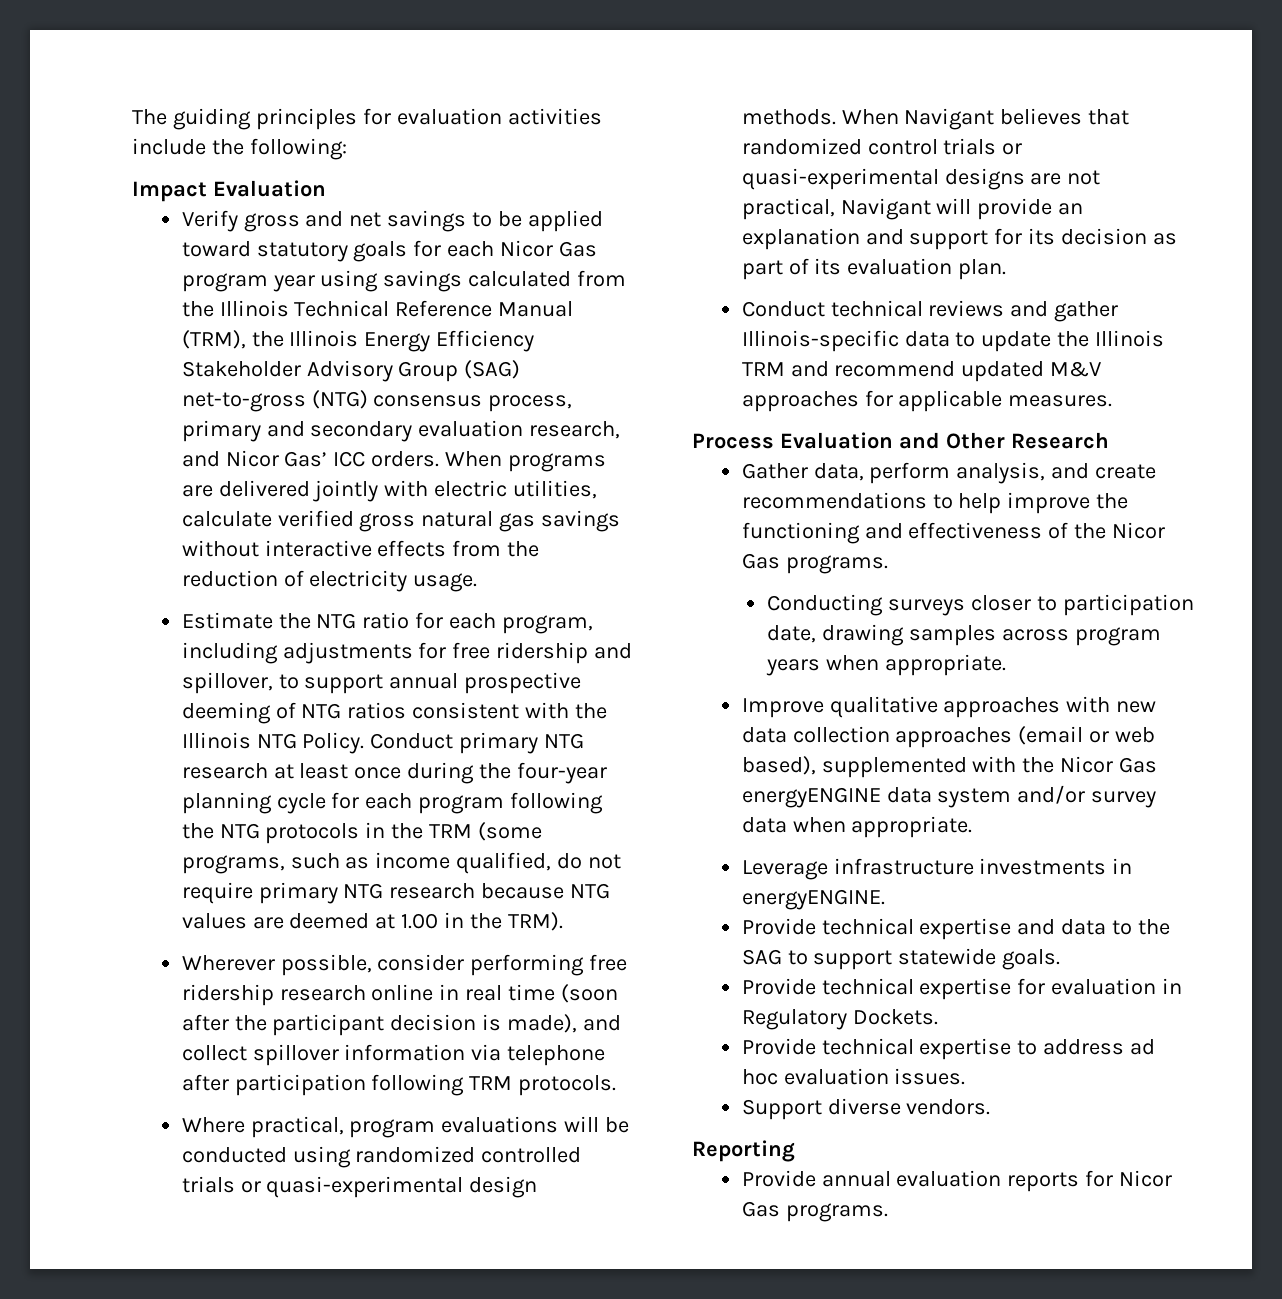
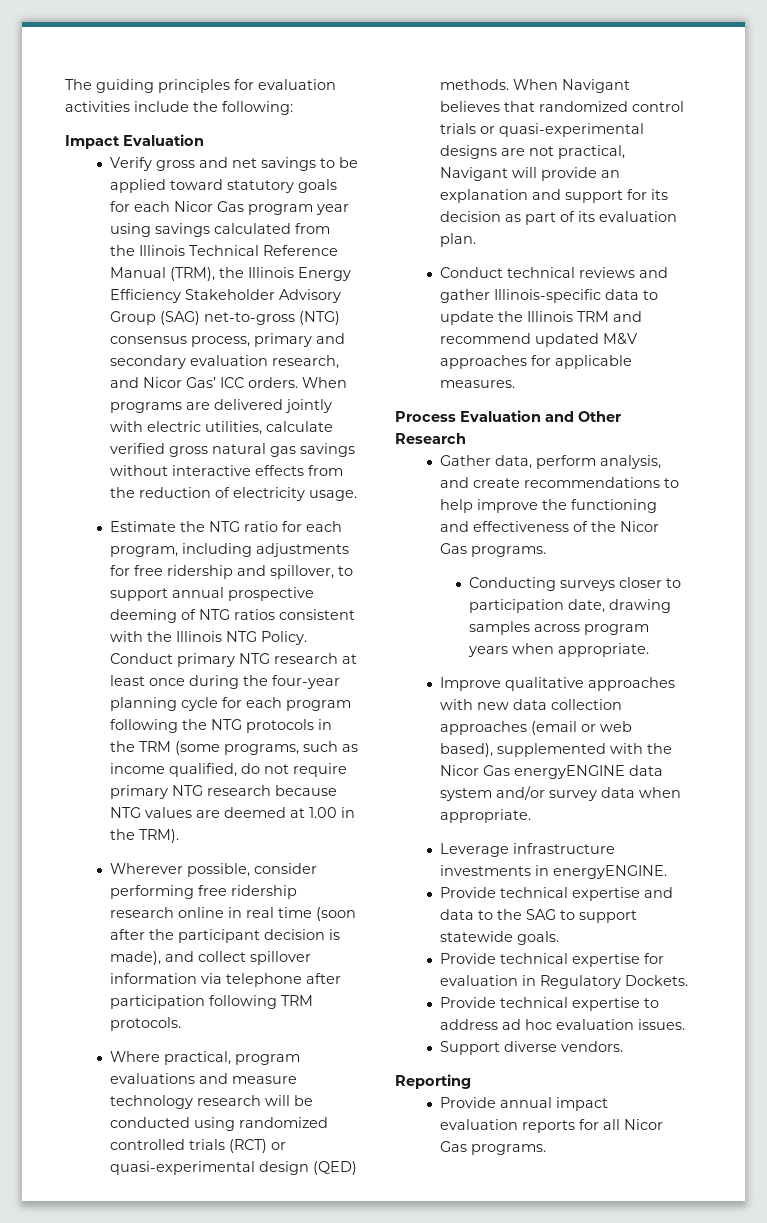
(559, 1124) none -> [198,1073,297,1084] [109,1095,261,1109] and measure technology research
(235, 1184) none -> [228,1139,267,1153] (RCT)
(538, 1187) none -> [312,1161,357,1175] (QED)
(891, 1179) none -> [555,1097,608,1111] impact
(1114, 1178) none -> [602,1119,620,1130] all

